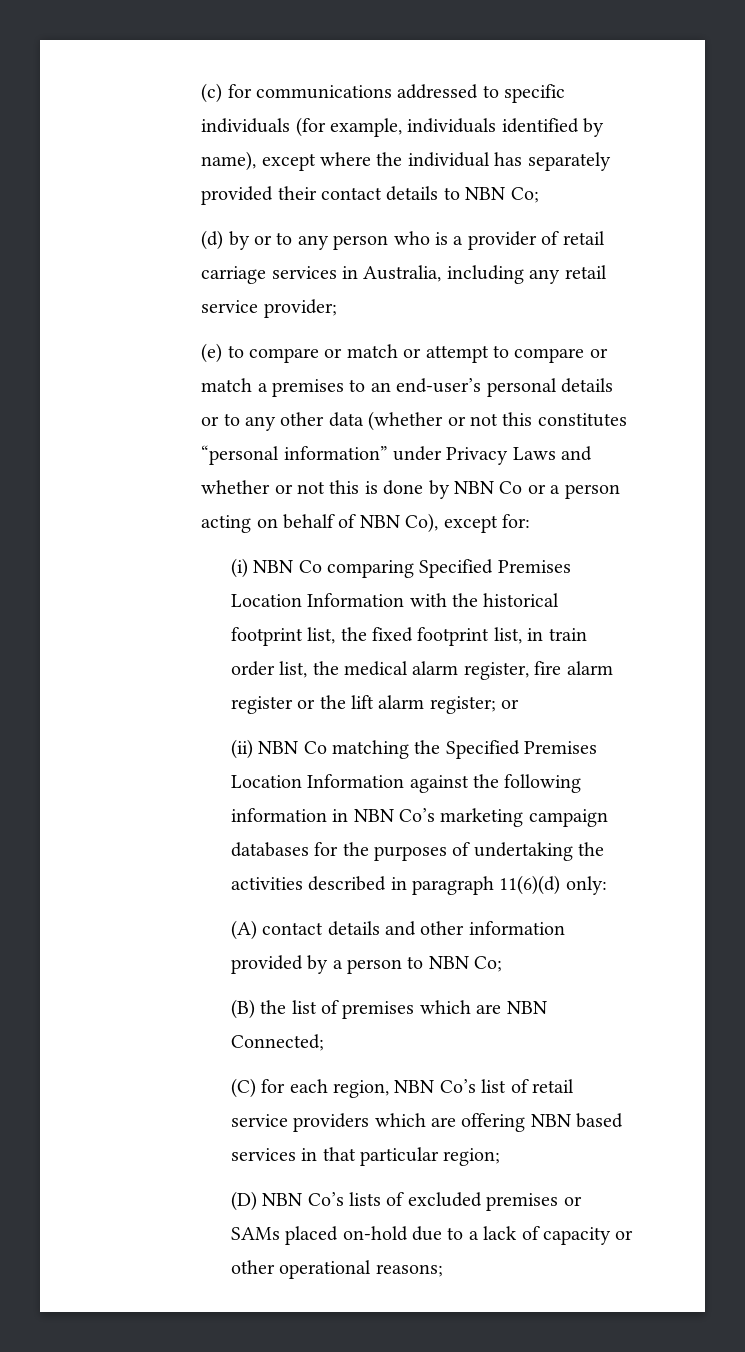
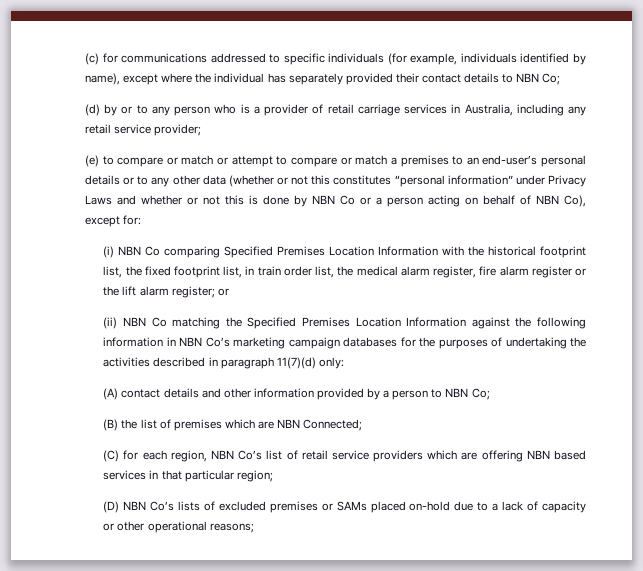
[499,875,561,895] 11(6)(d) -> [276,357,316,369] 11(7)(d)

